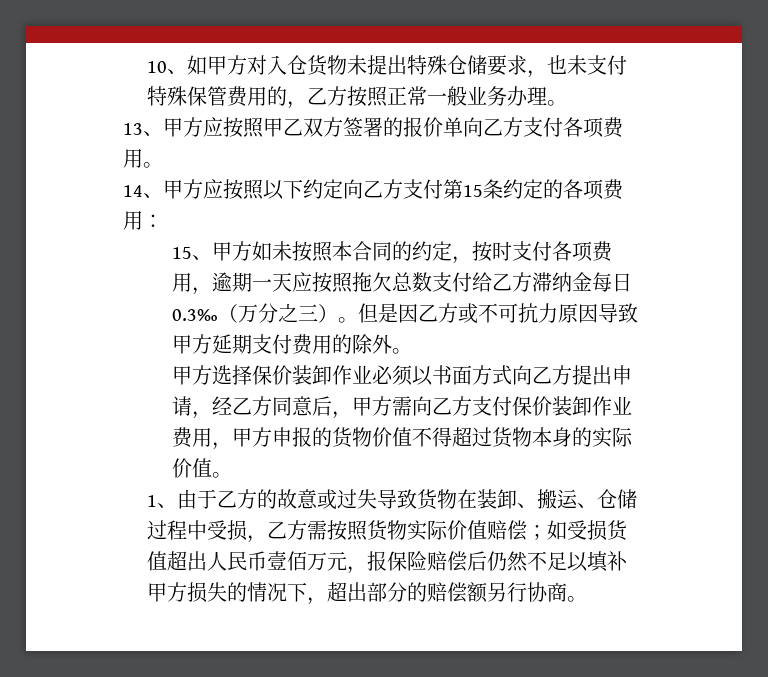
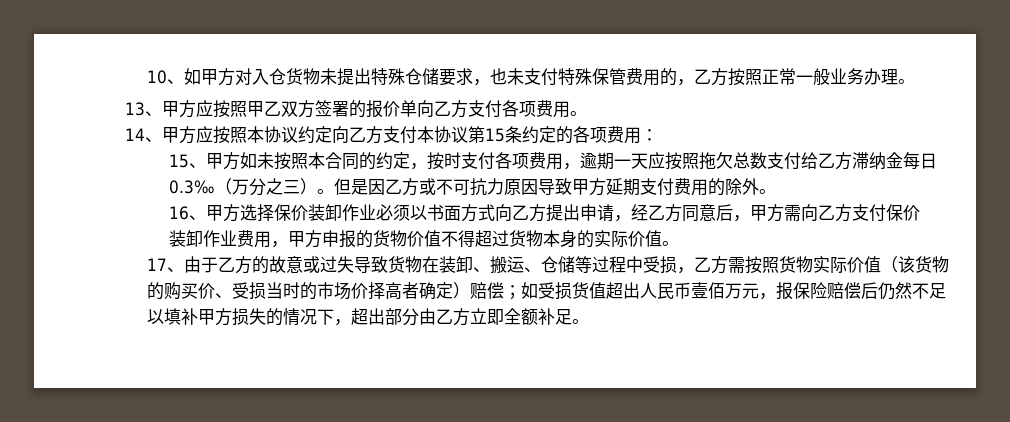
[263,179,303,200] 以下 -> [247,126,298,143] 本协议
(443, 189) none -> [417,126,468,143] 本协议
(412, 351) none -> [168,206,206,220] 16、
(552, 406) none -> (920, 213) //
[147,495,158,507] 1 -> [146,258,167,271] 17
(638, 499) none -> [574,256,592,273] 等
(488, 530) none -> [880,256,949,273] [146,282,470,300] （该货物的购买价、受损当时的市场价择高者确定）
[407,582,568,603] 的赔偿额另行协商 -> [418,308,572,326] 由乙方立即全额补足

